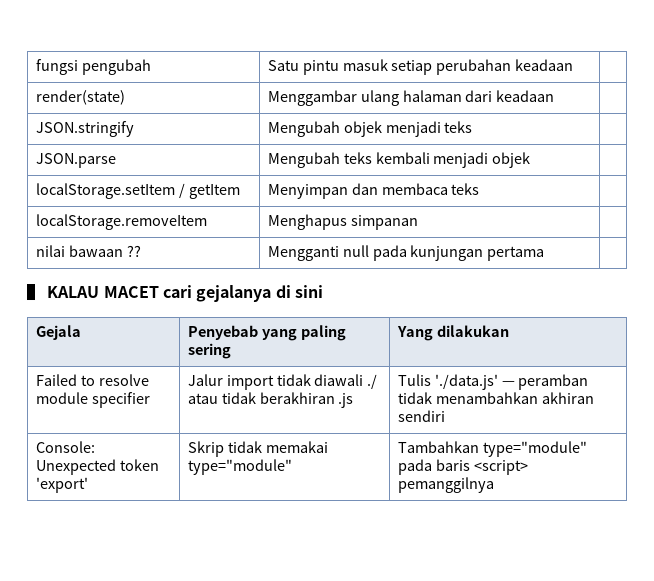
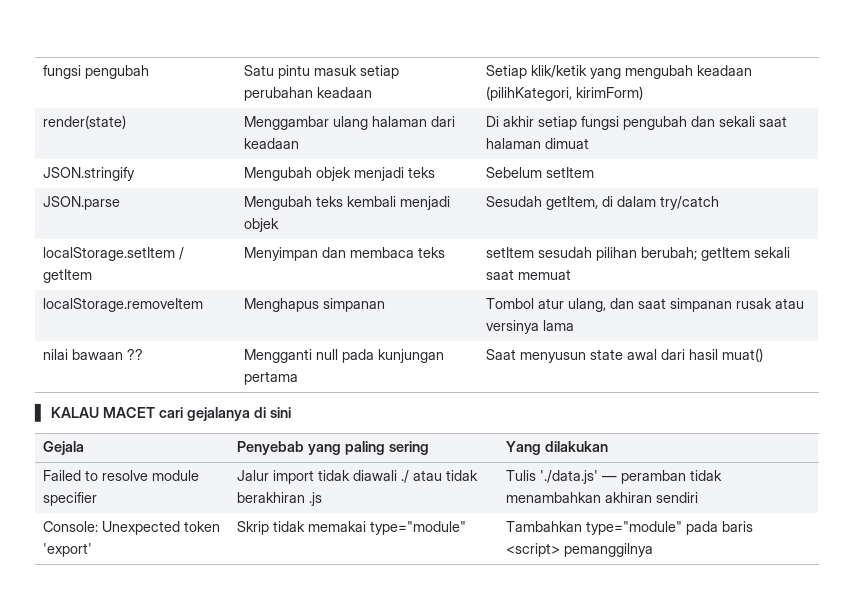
(574, 65) none -> [486,65,753,79] [486,86,644,101] Setiap klik/ketik yang mengubah keadaan (pilihKategori, kirimForm)
(555, 96) none -> [486,116,788,130] [486,138,590,149] Di akhir setiap fungsi pengubah dan sekali saat halaman dimuat
(473, 127) none -> [486,167,595,178] Sebelum setItem
(531, 160) none -> [486,196,720,210] Sesudah getItem, di dalam try/catch
[35,214,207,230] [267,214,418,230] // localStorage.removeItem | Menghapus simpanan | -> [486,247,791,261] [486,269,572,280] [43,298,204,312] [244,298,386,312] [486,298,805,312] [486,320,575,334] setItem sesudah pilihan berubah; getItem sekali saat memuat // localStorage.removeItem | Menghapus simpanan | Tombol atur ulang, dan saat simpanan rusak atau versinya lama
(545, 253) none -> [486,348,764,363] Saat menyusun state awal dari hasil muat()

